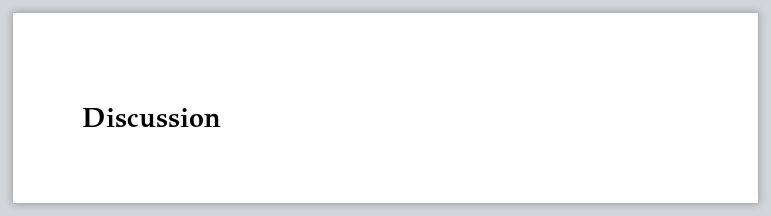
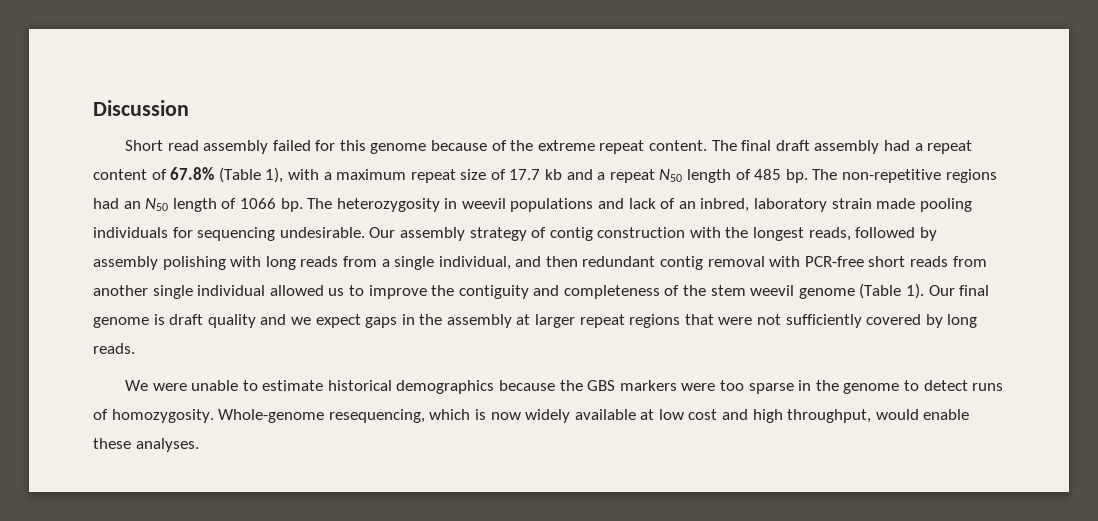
(221, 118) none -> [124,140,973,154] [93,167,997,183] [93,198,972,212] [93,227,937,241] [93,256,987,270] [93,283,990,299] [93,314,978,328] [93,343,135,354] [124,380,1004,394] [93,409,970,423] [93,438,199,452] // Short read assembly failed for this genome because of the extreme repeat content. The final draft assembly had a repeat content of 67.8% (Table 1), with a maximum repeat size of 17.7 kb and a repeat N50 length of 485 bp. The non-repetitive regions had an N50 length of 1066 bp. The heterozygosity in weevil populations and lack of an inbred, laboratory strain made pooling individuals for sequencing undesirable. Our assembly strategy of contig construction with the longest reads, followed by assembly polishing with long reads from a single individual, and then redundant contig removal with PCR-free short reads from another single individual allowed us to improve the contiguity and completeness of the stem weevil genome (Table 1). Our final genome is draft quality and we expect gaps in the assembly at larger repeat regions that were not sufficiently covered by long reads. // We were unable to estimate historical demographics because the GBS markers were too sparse in the genome to detect runs of homozygosity. Whole-genome resequencing, which is now widely available at low cost and high throughput, would enable these analyses.

